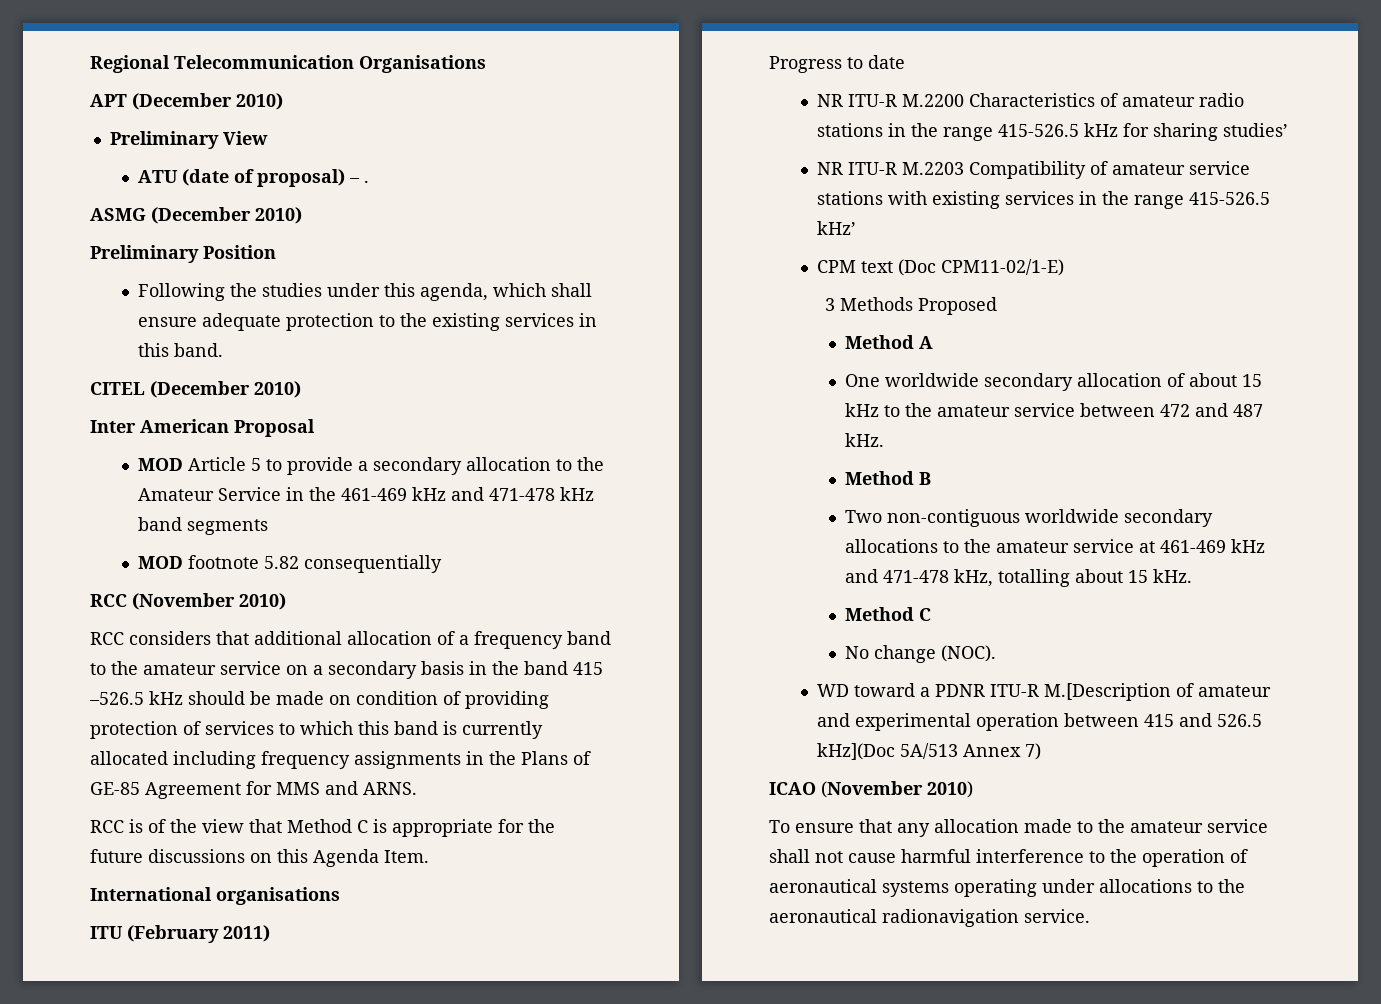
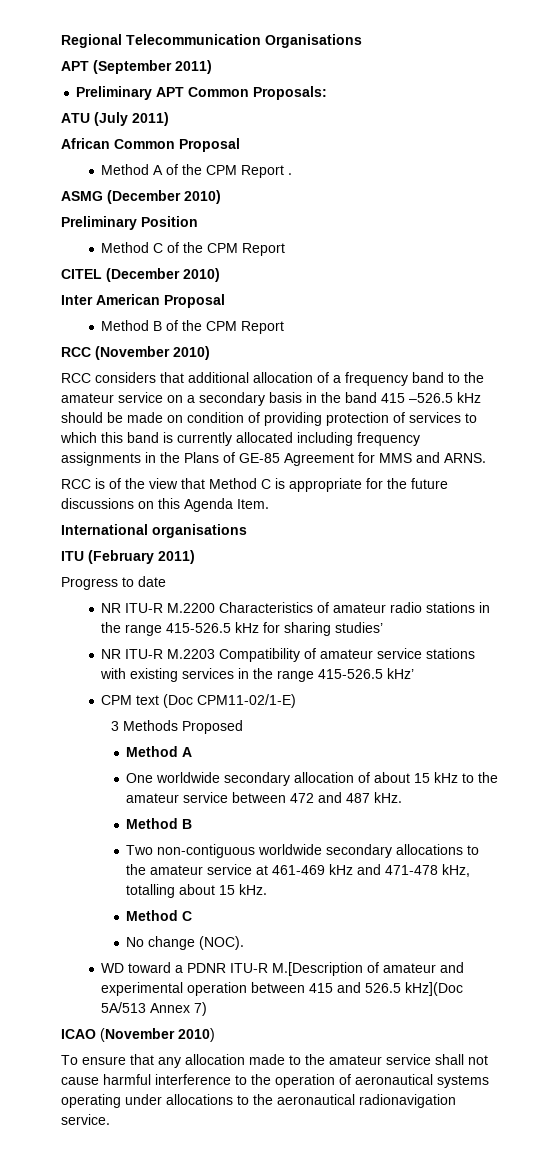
[132,93,283,110] [109,131,268,149] [138,169,361,187] (December 2010) // Preliminary View // ATU (date of proposal) – -> [93,60,212,74] [76,86,328,100] [61,112,169,126] [61,138,240,152] [101,164,285,178] (September 2011) // Preliminary APT Common Proposals: // ATU (July 2011) // African Common Proposal // Method A of the CPM Report
[138,283,593,301] [138,313,598,331] [138,343,224,357] Following the studies under this agenda, which shall ensure adequate protection to the existing services in this band. -> [101,242,286,256] Method C of the CPM Report
[138,457,605,475] [138,487,595,501] [138,517,269,535] [138,555,443,573] MOD Article 5 to provide a secondary allocation to the Amateur Service in the 461-469 kHz and 471-478 kHz band segments // MOD footnote 5.82 consequentially -> [101,320,285,334] Method B of the CPM Report

